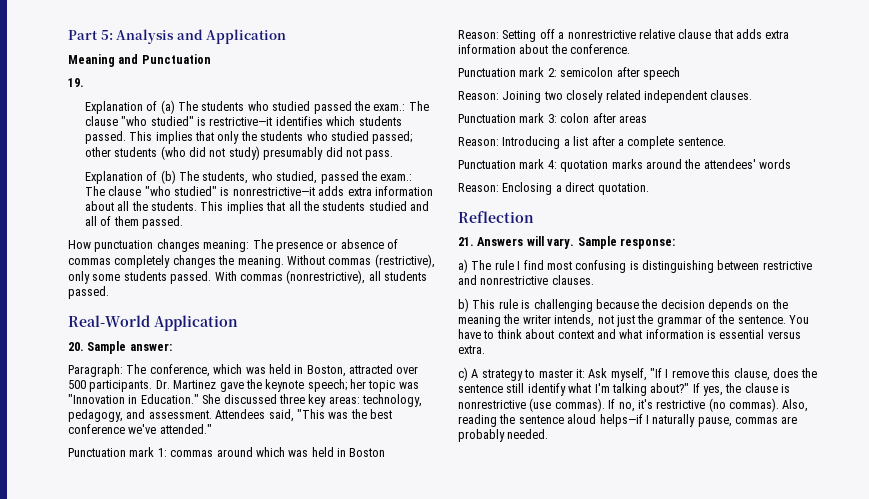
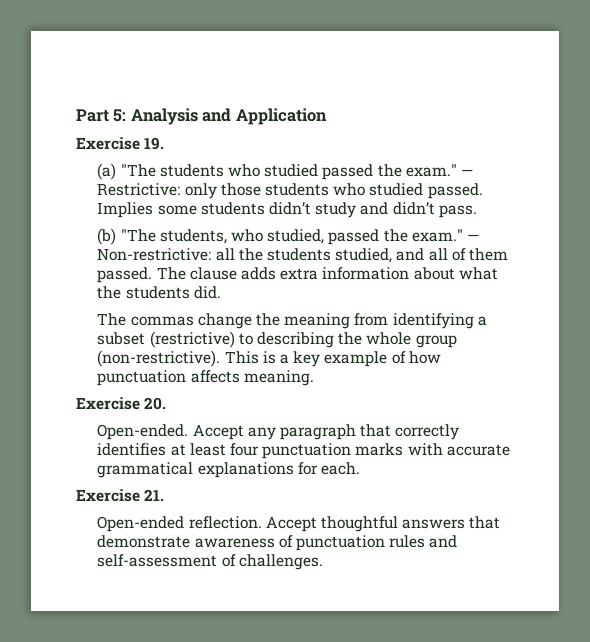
[68,54,211,67] [68,78,84,87] [84,100,198,114] Meaning and Punctuation // 19. // Explanation of (a) The -> [76,137,165,150] [97,163,156,180] Exercise 19. // (a) "The
[373,101,429,111] [84,116,402,126] [84,131,413,144] [84,146,394,160] [84,170,199,184] exam.: The clause "who studied" is restrictive—it identifies which students passed. This implies that only the students who studied passed; other students (who did not study) presumably did not pass. // Explanation of (b) The -> [405,164,473,177] [97,183,483,199] [97,202,477,218] [97,228,156,245] exam." — Restrictive: only those students who studied passed. Implies some students didn’t study and didn’t pass. // (b) "The
[380,174,413,181] [84,186,433,196] [84,201,286,214] exam.: The clause "who studied" is nonrestrictive—it adds extra information about all the students. This implies that -> [411,229,479,242] [97,248,212,261] exam." — Non-restrictive:
[368,201,407,211] studied -> [335,248,393,263] studied,
[68,239,398,252] [68,254,435,268] [68,270,427,284] [68,286,109,299] [68,315,238,331] [68,341,172,354] [68,364,419,377] [68,379,419,392] [68,394,422,407] [68,409,392,422] [68,424,212,434] [68,447,386,457] [458,29,790,42] [458,44,631,54] [458,67,680,80] [458,90,753,103] [458,113,647,123] [458,136,726,149] [458,159,791,172] [458,182,649,195] [458,211,534,223] [458,236,675,249] [458,259,812,273] [458,275,594,285] [458,298,788,312] [458,314,810,327] [458,329,801,339] [458,345,485,354] [458,367,818,381] [458,383,791,396] [458,398,809,412] [458,414,798,427] [458,429,549,442] // How punctuation changes meaning: The presence or absence of commas completely changes the meaning. Without commas (restrictive), only some students passed. With commas (nonrestrictive), all students passed. // Real-World Application // 20. Sample answer: // Paragraph: The conference, which was held in Boston, attracted over 500 participants. Dr. Martinez gave the keynote speech; her topic was "Innovation in Education." She discussed three key areas: technology, pedagogy, and assessment. Attendees said, "This was the best conference we've attended." // Punctuation mark 1: commas around which was held in Boston // Reason: Setting off a nonrestrictive relative clause that adds extra information about the conference. // Punctuation mark 2: semicolon after speech // Reason: Joining two closely related independent clauses. // Punctuation mark 3: colon after areas // Reason: Introducing a list after a complete sentence. // Punctuation mark 4: quotation marks around the attendees' words // Reason: Enclosing a direct quotation. // Reflection // 21. Answers will vary. Sample response: // a) The rule I find most confusing is distinguishing between restrictive and nonrestrictive clauses. // b) This rule is challenging because the decision depends on the meaning the writer intends, not just the grammar of the sentence. You have to think about context and what information is essential versus extra. // c) A strategy to master it: Ask myself, "If I remove this clause, does the sentence still identify what I'm talking about?" If yes, the clause is nonrestrictive (use commas). If no, it's restrictive (no commas). Also, reading the sentence aloud helps—if I naturally pause, commas are probably needed. -> [156,267,498,280] [97,286,221,299] [97,313,487,329] [97,331,457,348] [97,350,441,367] [97,370,314,386] [76,397,167,410] [97,424,460,440] [97,443,510,459] [97,462,360,478] [76,489,165,502] [97,516,501,532] [97,535,458,551] [97,554,323,570] The clause adds extra information about what the students did. // The commas change the meaning from identifying a subset (restrictive) to describing the whole group (non-restrictive). This is a key example of how punctuation affects meaning. // Exercise 20. // Open-ended. Accept any paragraph that correctly identifies at least four punctuation marks with accurate grammatical explanations for each. // Exercise 21. // Open-ended reflection. Accept thoughtful answers that demonstrate awareness of punctuation rules and self-assessment of challenges.

